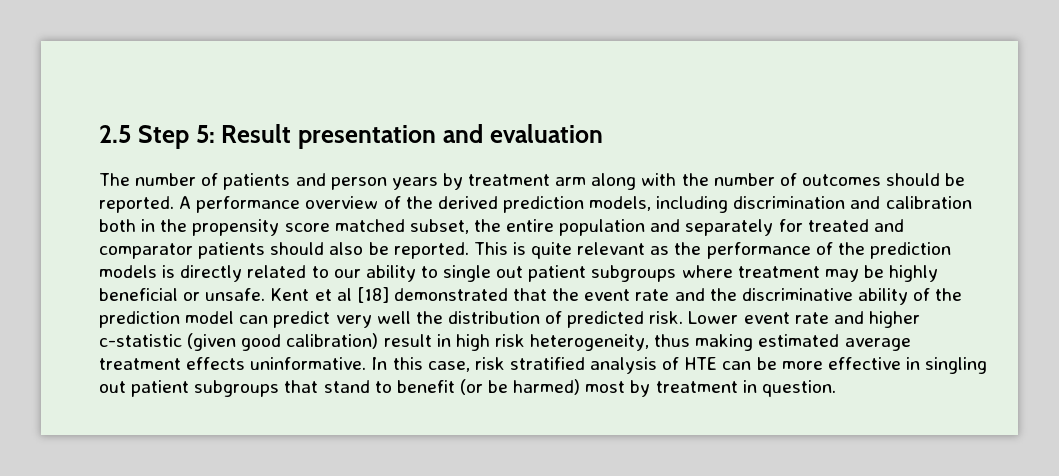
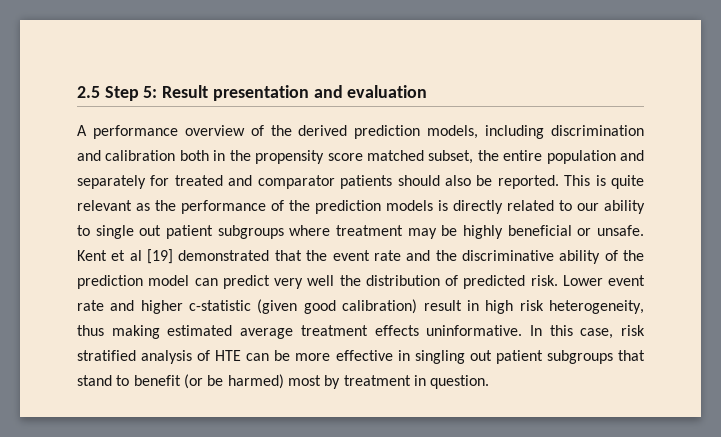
[99,173,966,190] [99,196,174,213] The number of patients and person years by treatment arm along with the number of outcomes should be reported. -> (428, 91) none
[356,287,389,303] [18] -> [147,249,174,264] [19]

